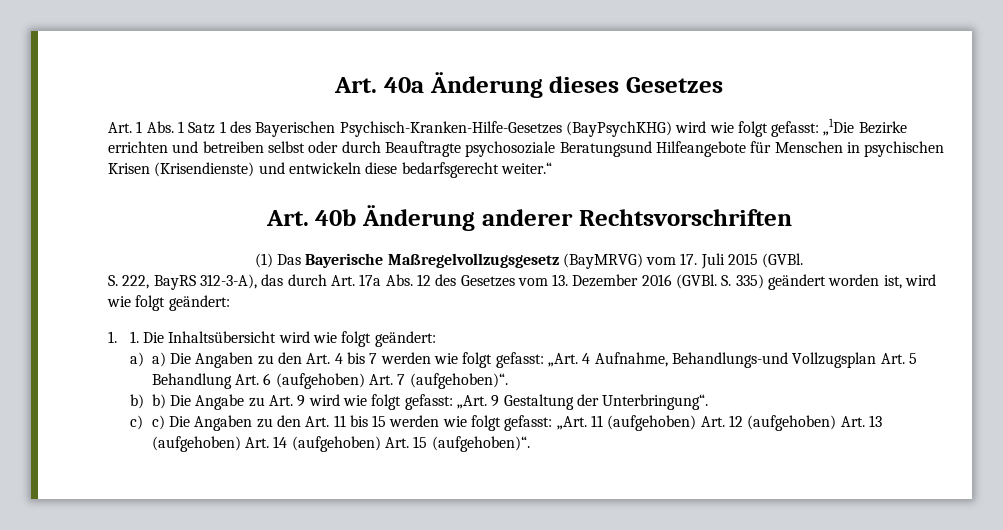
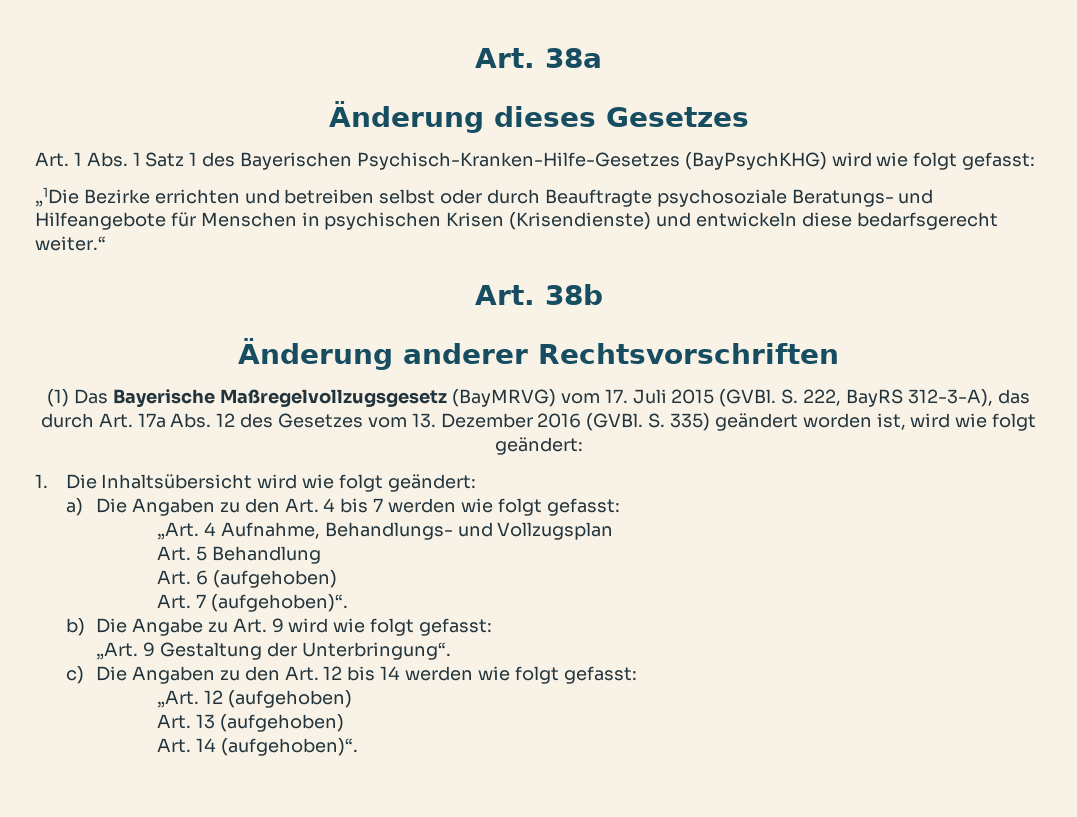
[334,77,424,93] Art. 40a -> [475,48,602,68] Art. 38a //
(820, 129) none -> (1036, 161) //
[559,141,652,157] Beratungsund -> [791,189,934,207] Beratungs- und
[315,209,357,226] 40b -> [544,284,603,305] 38b //
(804, 260) // -> (777, 398) none
[129,331,139,343] 1. -> (48, 481) none
[151,352,166,367] a) -> (83, 507) none
(544, 360) none -> (620, 507) //
[671,352,788,368] Behandlungs-und -> [324,522,493,540] Behandlungs- und
(877, 360) none -> (614, 531) //
(232, 381) none -> (321, 555) //
(365, 381) none -> (337, 579) //
[151,394,166,409] b) -> (85, 627) none
(453, 402) none -> (492, 627) //
[151,415,725,431] c) Die Angaben zu den Art. 11 bis 15 werden wie folgt gefasst: „Art. 11 (aufgehoben) Art. -> [96,666,637,684] [157,690,200,708] Die Angaben zu den Art. 12 bis 14 werden wie folgt gefasst: // „Art.
(837, 423) none -> (352, 699) //
(241, 444) none -> (344, 723) //
[291,436,428,452] (aufgehoben) Art. 15 -> (217, 745) none

